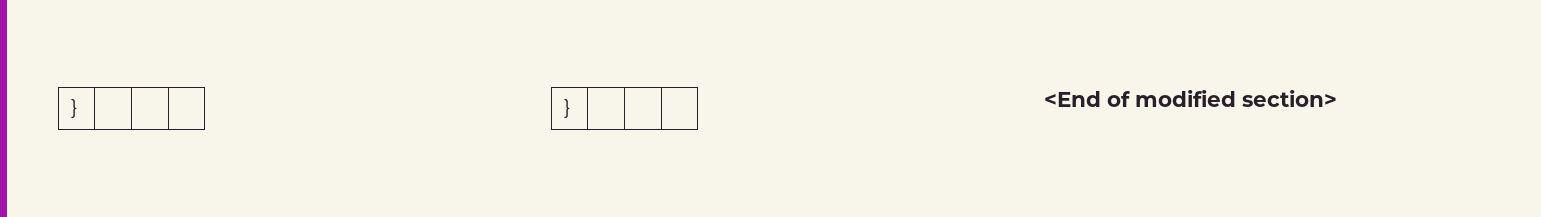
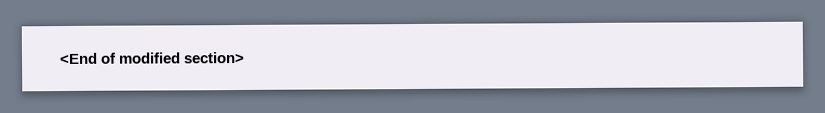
[70,99,78,118] [563,99,571,118] } | | | // } | | | // -> (59, 58) none

